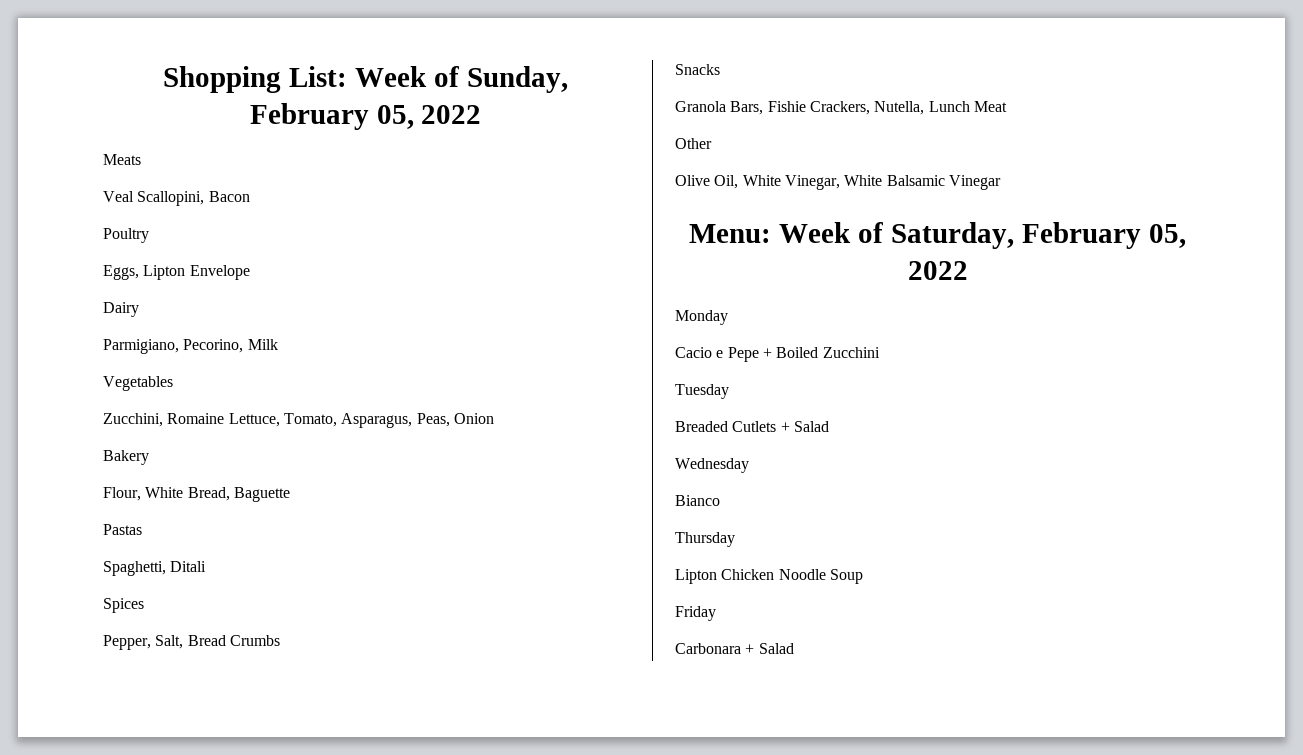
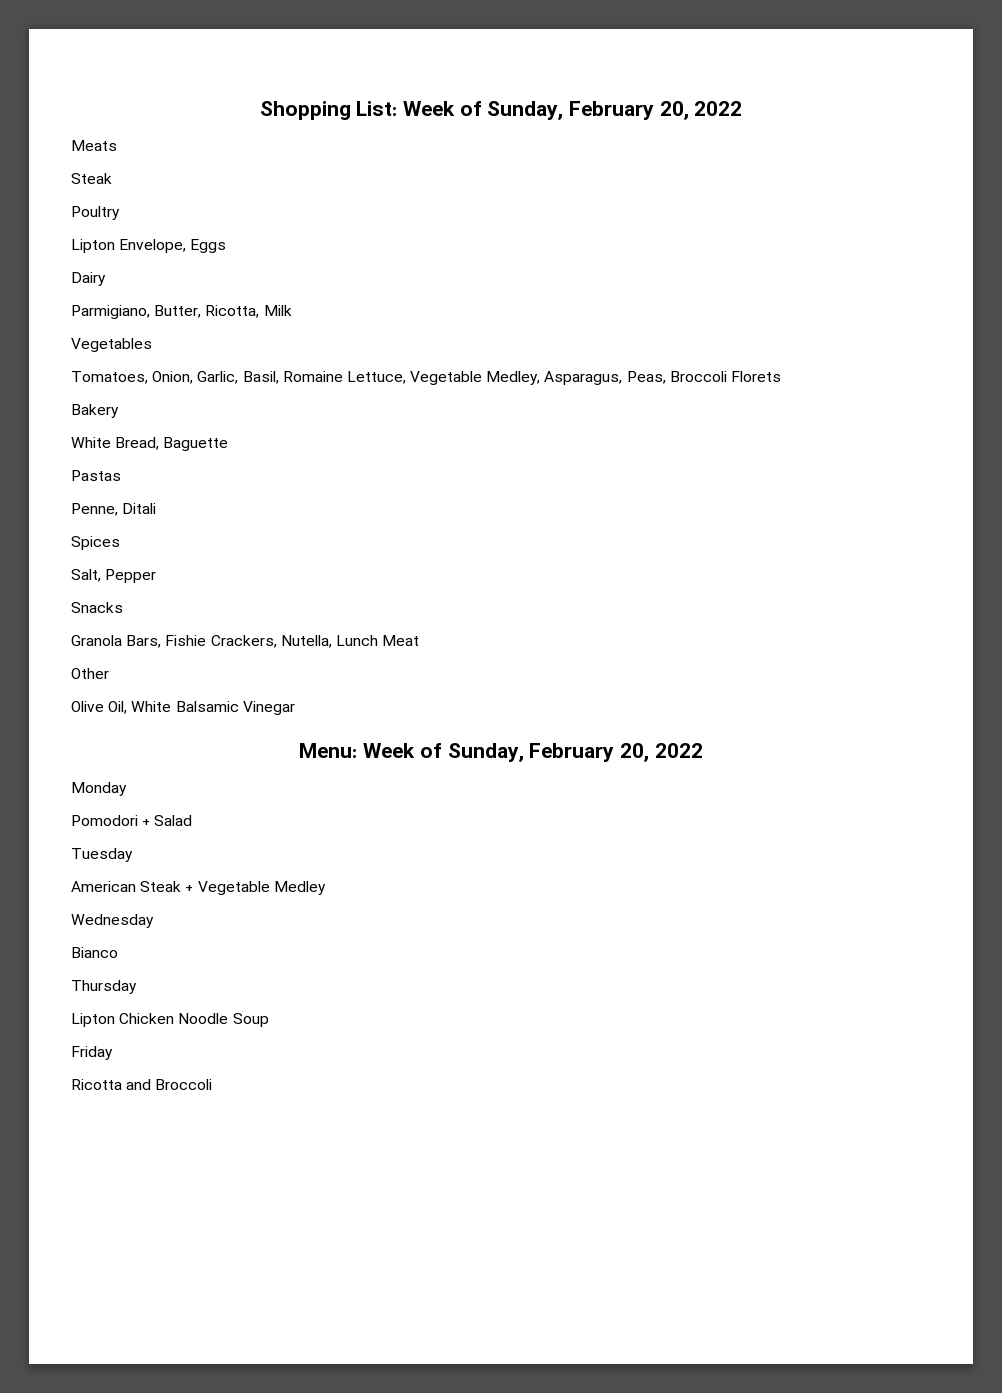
[376,105,414,129] 05, -> [659,101,689,120] 20,
[103,191,250,206] [103,228,149,243] [103,265,250,280] Veal Scallopini, Bacon // Poultry // Eggs, Lipton Envelope -> [71,173,112,184] [71,206,120,220] [71,239,227,253] Steak // Poultry // Lipton Envelope, Eggs
[183,339,244,353] Pecorino, -> [154,305,260,318] Butter, Ricotta,
[103,413,494,428] Zucchini, Romaine Lettuce, Tomato, Asparagus, Peas, Onion -> [71,371,782,385] Tomatoes, Onion, Garlic, Basil, Romaine Lettuce, Vegetable Medley, Asparagus, Peas, Broccoli Florets
[103,487,141,501] Flour, -> (119, 411) none
[103,561,166,576] Spaghetti, -> [71,503,118,516] Penne,
[103,635,280,650] Pepper, Salt, Bread Crumbs -> [71,569,157,583] Salt, Pepper
[784,175,883,190] Vinegar, White -> (172, 706) none
[890,222,1186,249] Saturday, February 05, -> [447,743,649,762] Sunday, February 20,
[675,347,880,362] [675,384,729,399] [675,421,829,432] Cacio e Pepe + Boiled Zucchini // Tuesday // Breaded Cutlets + Salad -> [71,815,193,826] [71,848,133,862] [71,881,326,895] Pomodori + Salad // Tuesday // American Steak + Vegetable Medley
[675,643,794,654] Carbonara + Salad -> [71,1079,213,1090] Ricotta and Broccoli

